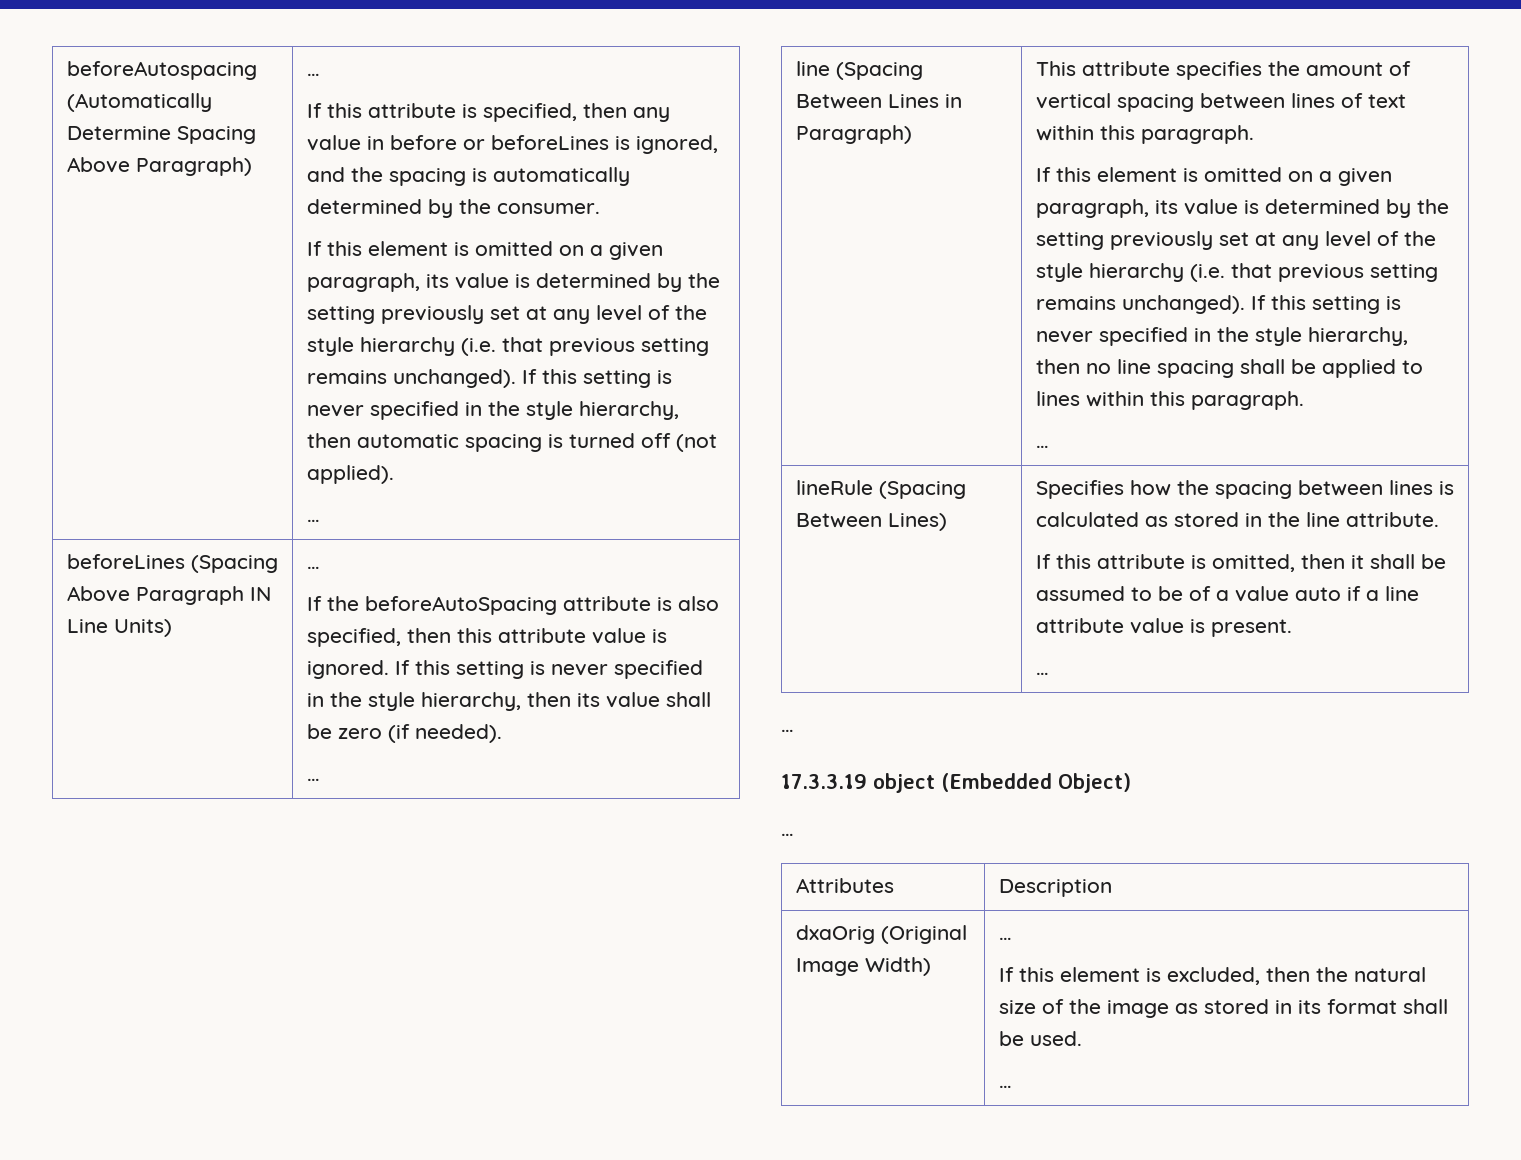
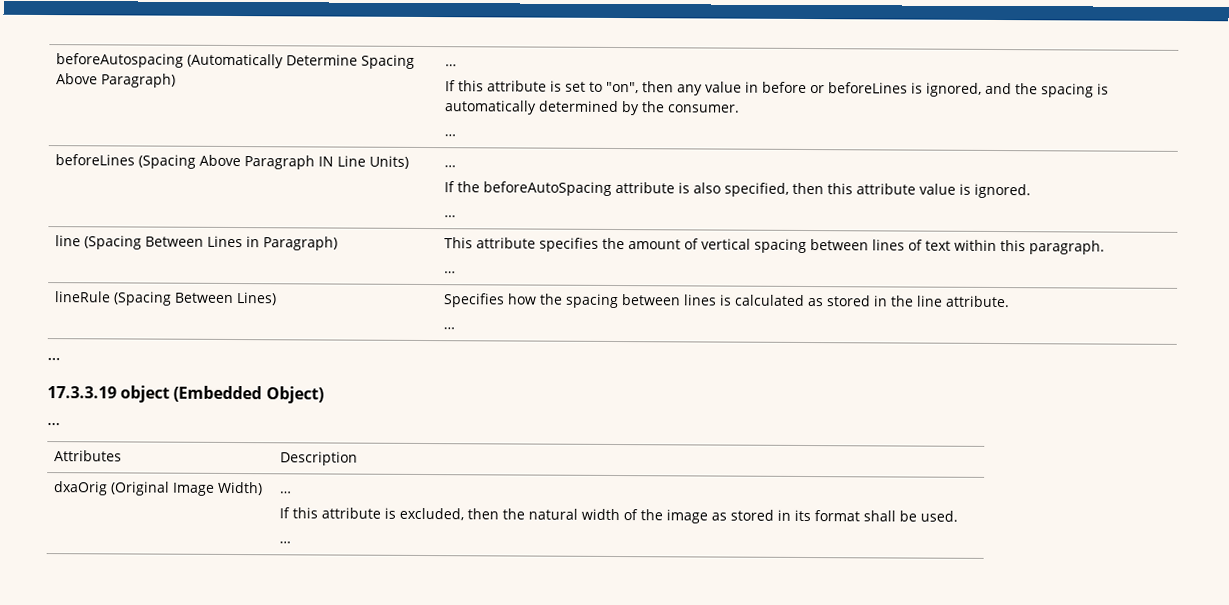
[482,103,577,122] specified, -> [565,81,640,94] set to "on",
[306,241,663,260] [306,273,720,292] [306,305,707,324] [306,337,709,356] [306,369,672,388] [306,401,679,420] [306,433,717,452] [306,465,394,484] // If this element is omitted on a given paragraph, its value is determined by the setting previously set at any level of the style hierarchy (i.e. that previous setting remains unchanged). If this setting is never specified in the style hierarchy, then automatic spacing is turned off (not applied). -> (741, 108) none
[394,660,703,679] [306,692,711,711] [306,724,502,743] If this setting is never specified in the style hierarchy, then its value shall be zero (if needed). -> (1032, 191) none
[1035,167,1392,186] [1035,199,1449,218] [1035,231,1436,250] [1035,263,1438,282] [1035,295,1401,314] [1035,327,1408,346] [1035,359,1423,378] [1035,391,1304,410] // If this element is omitted on a given paragraph, its value is determined by the setting previously set at any level of the style hierarchy (i.e. that previous setting remains unchanged). If this setting is never specified in the style hierarchy, then no line spacing shall be applied to lines within this paragraph. -> (1106, 247) none
[1035,554,1446,572] [1035,586,1419,602] [1035,618,1292,637] // If this attribute is omitted, then it shall be assumed to be of a value auto if a line attribute value is present. -> (1011, 301) none
[1059,967,1140,982] element -> [321,507,382,519] attribute
[998,1000,1036,1014] size -> [581,508,621,521] width

